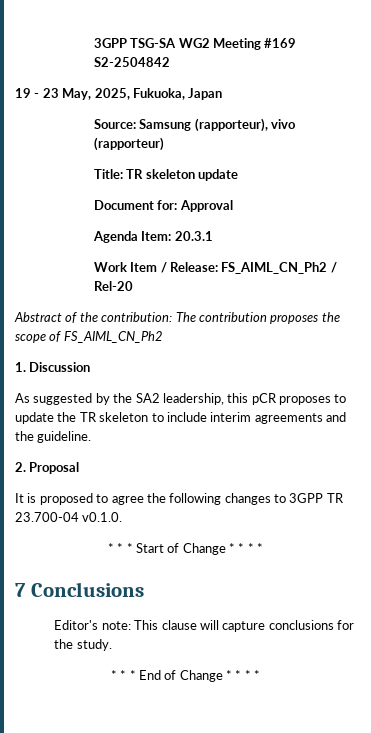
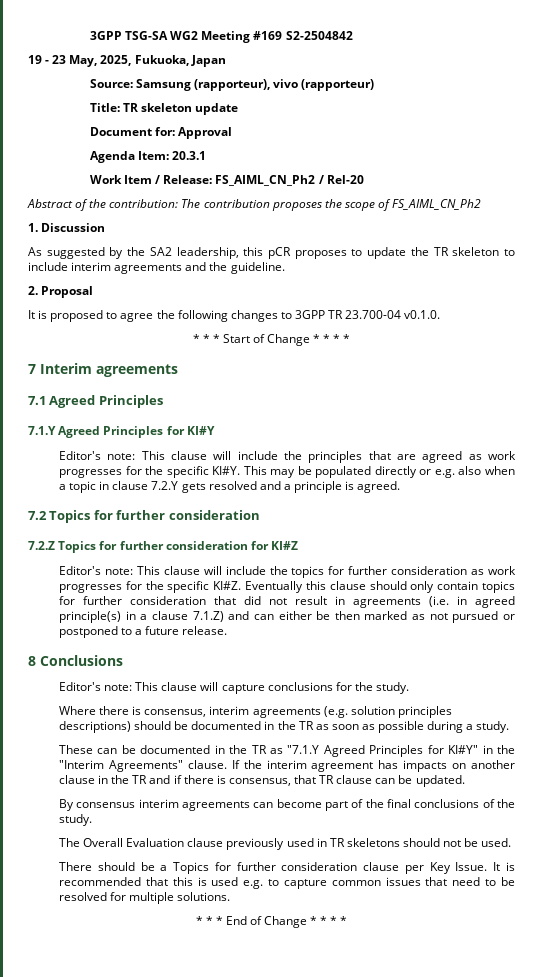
(26, 590) none -> [40,363,178,377] [28,395,163,408] [28,426,215,438] [59,451,516,463] [59,466,516,478] [59,481,401,493] [28,510,260,523] [28,541,299,553] [59,566,516,578] [59,581,515,593] [59,596,516,608] [59,611,515,623] [59,626,228,638] [28,656,36,666] Interim agreements // 7.1 Agreed Principles // 7.1.Y Agreed Principles for KI#Y // Editor's note: This clause will include the principles that are agreed as work progresses for the specific KI#Y. This may be populated directly or e.g. also when a topic in clause 7.2.Y gets resolved and a principle is agreed. // 7.2 Topics for further consideration // 7.2.Z Topics for further consideration for KI#Z // Editor's note: This clause will include the topics for further consideration as work progresses for the specific KI#Z. Eventually this clause should only contain topics for further consideration that did not result in agreements (i.e. in agreed principle(s) in a clause 7.1.Z) and can either be then marked as not pursued or postponed to a future release. // 8
(112, 645) none -> [59,706,452,718] [59,721,510,733] [59,745,515,757] [59,760,515,772] [59,775,465,787] [59,799,515,811] [59,814,93,826] [59,838,512,850] [59,862,516,874] [59,877,515,889] [59,892,231,904] // Where there is consensus, interim agreements (e.g. solution principles descriptions) should be documented in the TR as soon as possible during a study. // These can be documented in the TR as "7.1.Y Agreed Principles for KI#Y" in the "Interim Agreements" clause. If the interim agreement has impacts on another clause in the TR and if there is consensus, that TR clause can be updated. // By consensus interim agreements can become part of the final conclusions of the study. // The Overall Evaluation clause previously used in TR skeletons should not be used. // There should be a Topics for further consideration clause per Key Issue. It is recommended that this is used e.g. to capture common issues that need to be resolved for multiple solutions.

